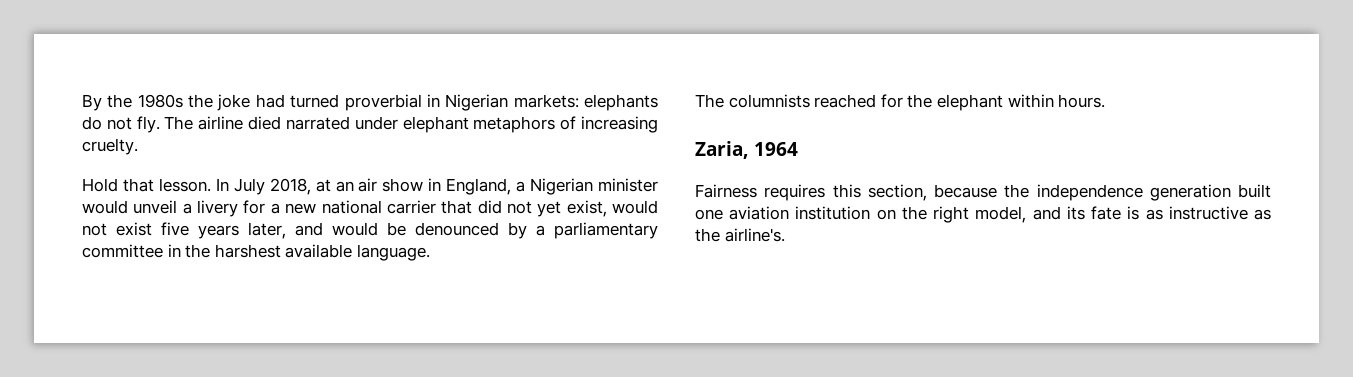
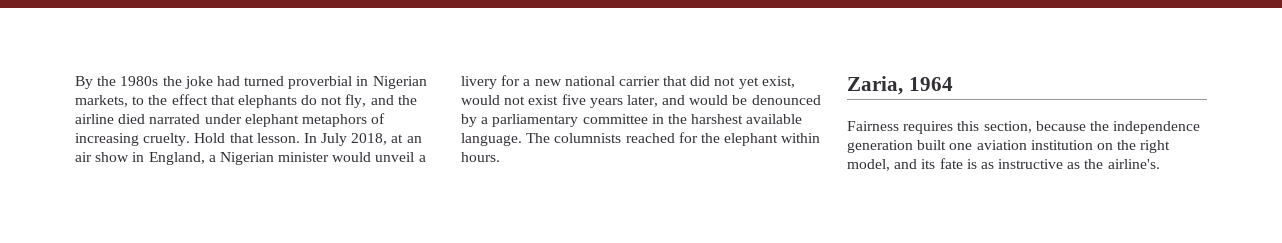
[513,94,658,111] [82,116,194,133] markets: elephants do not fly. The -> [75,94,417,108] markets, to the effect that elephants do not fly, and the
(138, 146) // -> (191, 139) none
(430, 252) // -> (522, 139) none

